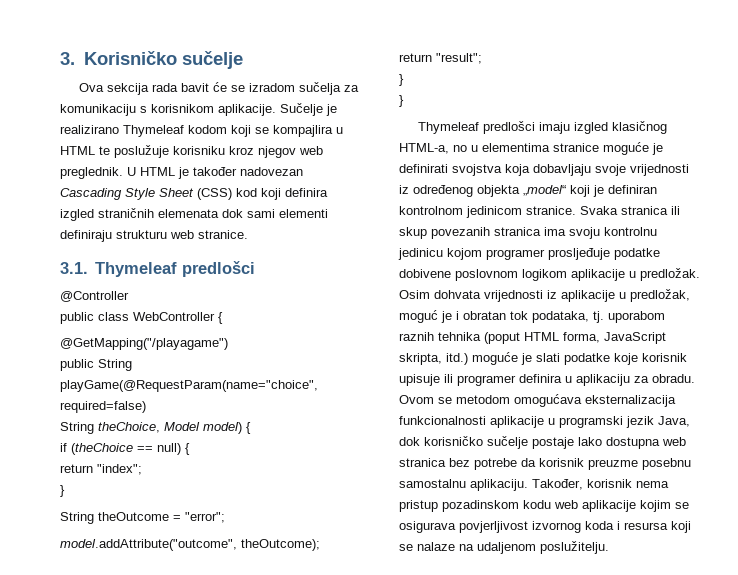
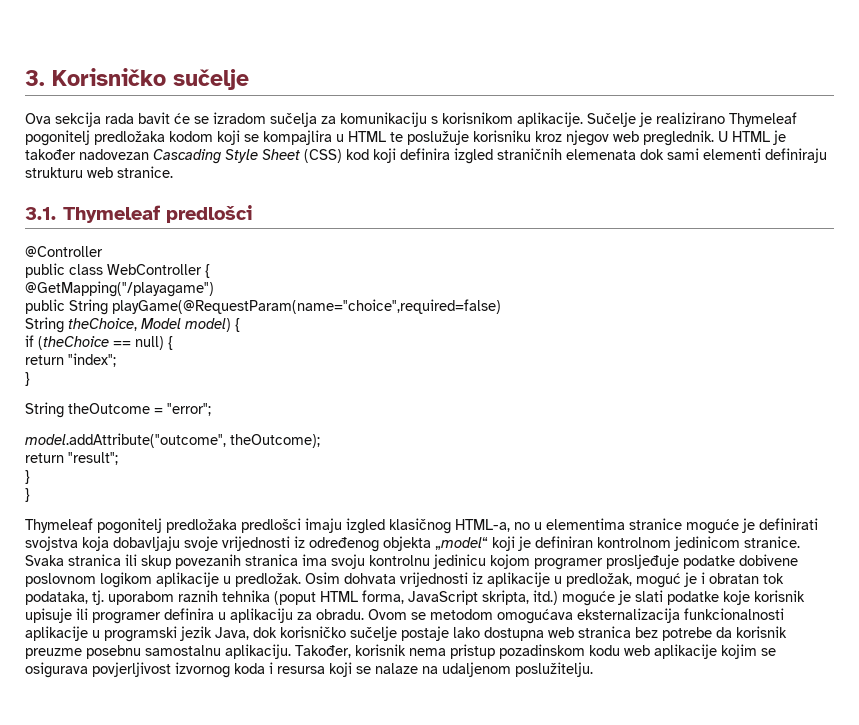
(184, 131) none -> [25,130,165,146] pogonitelj predložaka
(479, 128) none -> [97,518,237,534] pogonitelj predložaka

